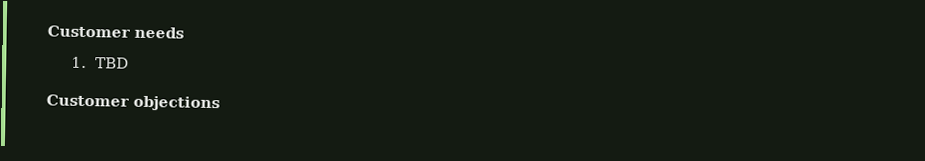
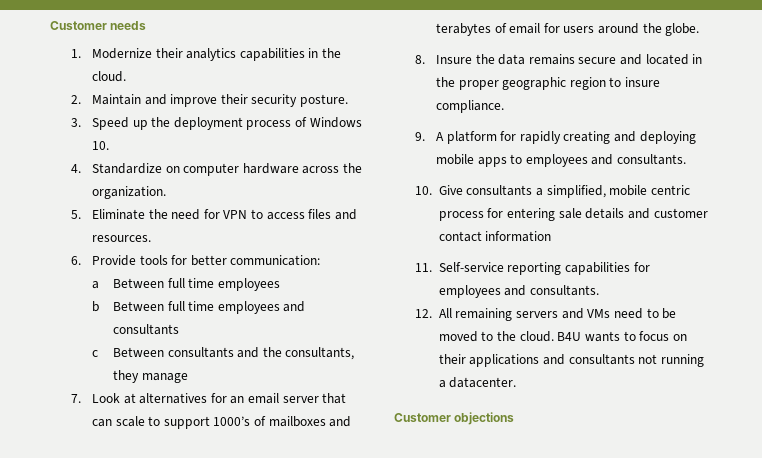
[94,57,129,69] TBD -> [91,48,342,61] [91,71,126,82] [70,94,349,107] [70,117,362,130] [91,141,109,150] [70,163,363,176] [91,186,166,199] [70,209,358,220] [91,235,151,242] [70,255,321,266] [91,278,280,291] [91,301,306,314] [112,324,179,335] [91,347,355,360] [112,370,188,383] [70,393,347,404] [91,416,352,429] [435,23,700,36] [414,54,703,65] [435,77,661,90] [435,100,504,113] [414,131,696,144] [435,154,687,167] [414,185,690,198] [438,208,708,221] [438,231,552,242] [414,262,650,275] [438,285,599,298] [414,308,677,321] [438,331,687,342] [438,354,704,367] [438,377,517,388] Modernize their analytics capabilities in the cloud. // 2. Maintain and improve their security posture. // 3. Speed up the deployment process of Windows 10. // 4. Standardize on computer hardware across the organization. // 5. Eliminate the need for VPN to access files and resources. // 6. Provide tools for better communication: // a Between full time employees // b Between full time employees and consultants // c Between consultants and the consultants, they manage // 7. Look at alternatives for an email server that can scale to support 1000’s of mailboxes and terabytes of email for users around the globe. // 8. Insure the data remains secure and located in the proper geographic region to insure compliance. // 9. A platform for rapidly creating and deploying mobile apps to employees and consultants. // 10. Give consultants a simplified, mobile centric process for entering sale details and customer contact information // 11. Self-service reporting capabilities for employees and consultants. // 12. All remaining servers and VMs need to be moved to the cloud. B4U wants to focus on their applications and consultants not running a datacenter.

